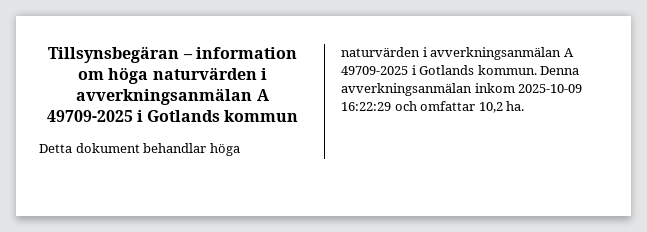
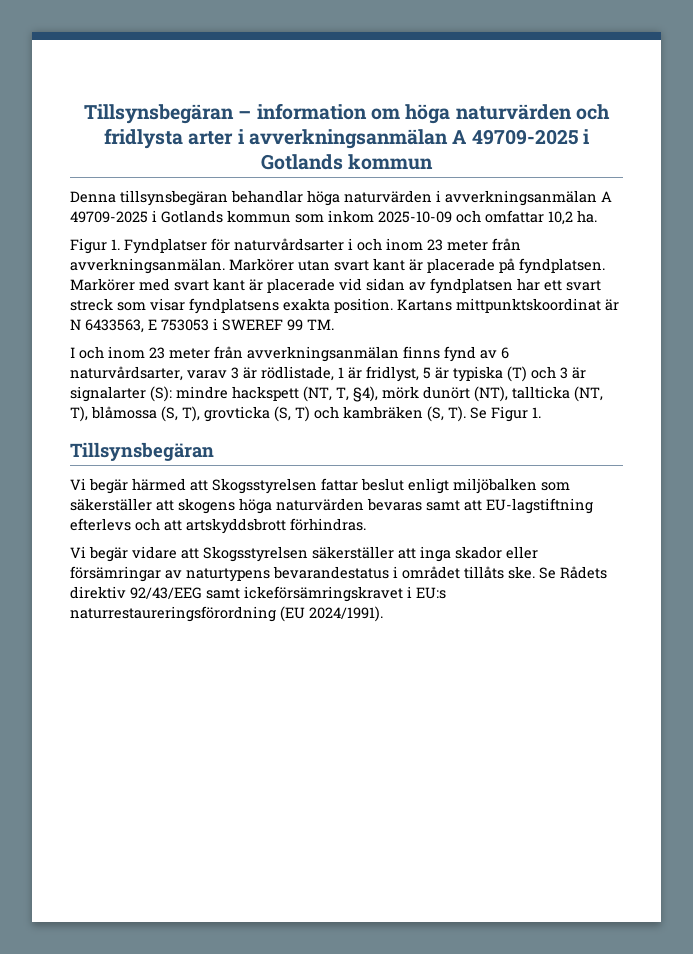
[260,68,267,80] [76,88,270,105] [46,110,299,122] [39,143,240,156] [341,47,574,60] [341,65,580,75] [341,83,472,96] i avverkningsanmälan A 49709-2025 i Gotlands kommun // Detta dokument behandlar höga naturvärden i avverkningsanmälan A 49709-2025 i Gotlands kommun. Denna avverkningsanmälan -> [575,104,610,120] [104,128,589,149] [260,154,434,170] [70,190,612,206] [70,210,324,223] och fridlysta arter i avverkningsanmälan A 49709-2025 i Gotlands kommun // Denna tillsynsbegäran behandlar höga naturvärden i avverkningsanmälan A 49709-2025 i Gotlands kommun som
[341,102,391,111] 16:22:29 -> (452, 217) none
(525, 106) none -> [70,238,521,254] [70,258,605,274] [70,278,601,294] [70,298,619,314] [70,318,334,333] [70,346,509,362] [70,366,586,382] [70,386,603,402] [70,406,541,422] [70,442,214,461] [70,478,570,494] [70,498,593,514] [70,518,366,534] [70,546,538,562] [70,566,607,582] [70,586,446,602] [70,606,383,622] // Figur 1. Fyndplatser för naturvårdsarter i och inom 23 meter från avverkningsanmälan. Markörer utan svart kant är placerade på fyndplatsen. Markörer med svart kant är placerade vid sidan av fyndplatsen har ett svart streck som visar fyndplatsens exakta position. Kartans mittpunktskoordinat är N 6433563, E 753053 i SWEREF 99 TM. // I och inom 23 meter från avverkningsanmälan finns fynd av 6 naturvårdsarter, varav 3 är rödlistade, 1 är fridlyst, 5 är typiska (T) och 3 är signalarter (S): mindre hackspett (NT, T, §4), mörk dunört (NT), tallticka (NT, T), blåmossa (S, T), grovticka (S, T) och kambräken (S, T). Se Figur 1. // Tillsynsbegäran // Vi begär härmed att Skogsstyrelsen fattar beslut enligt miljöbalken som säkerställer att skogens höga naturvärden bevaras samt att EU-lagstiftning efterlevs och att artskyddsbrott förhindras. // Vi begär vidare att Skogsstyrelsen säkerställer att inga skador eller försämringar av naturtypens bevarandestatus i området tillåts ske. Se Rådets direktiv 92/43/EEG samt ickeförsämringskravet i EU:s naturrestaureringsförordning (EU 2024/1991).

